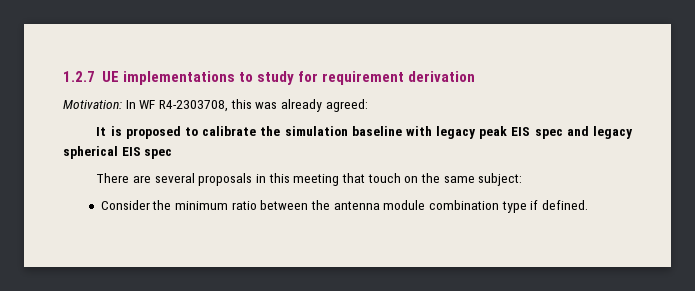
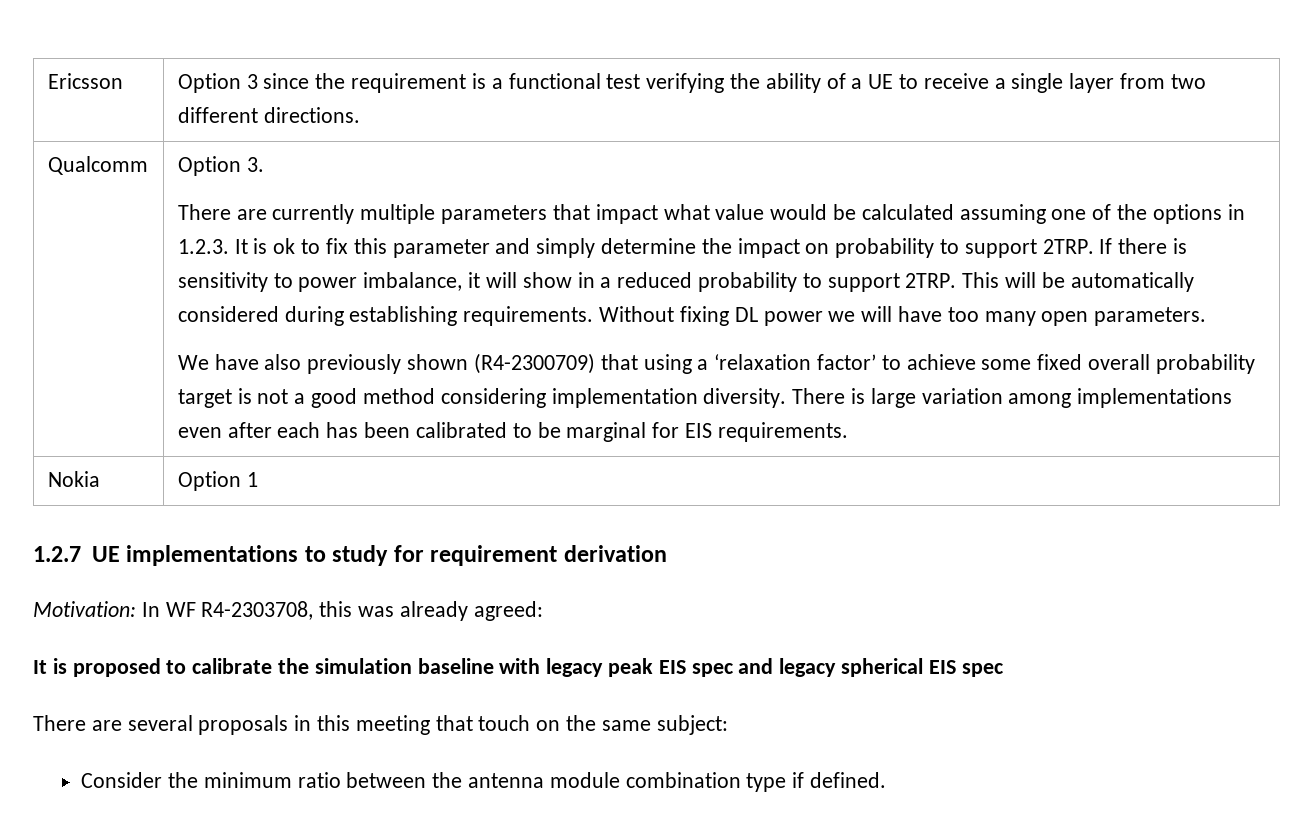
(63, 76) none -> [47,73,123,89] [177,73,1206,93] [177,107,360,123] [47,156,148,175] [177,156,264,176] [177,204,1245,224] [177,238,1187,258] [177,272,1194,292] [177,306,1207,326] [177,353,1255,374] [177,388,1233,408] [177,422,848,442] [47,471,100,487] [177,471,258,491] Ericsson | Option 3 since the requirement is a functional test verifying the ability of a UE to receive a single layer from two different directions. // Qualcomm | Option 3. // There are currently multiple parameters that impact what value would be calculated assuming one of the options in 1.2.3. It is ok to fix this parameter and simply determine the impact on probability to support 2TRP. If there is sensitivity to power imbalance, it will show in a reduced probability to support 2TRP. This will be automatically considered during establishing requirements. Without fixing DL power we will have too many open parameters. // We have also previously shown (R4-2300709) that using a ‘relaxation factor’ to achieve some fixed overall probability target is not a good method considering implementation diversity. There is large variation among implementations even after each has been calibrated to be marginal for EIS requirements. // Nokia | Option 1 //

